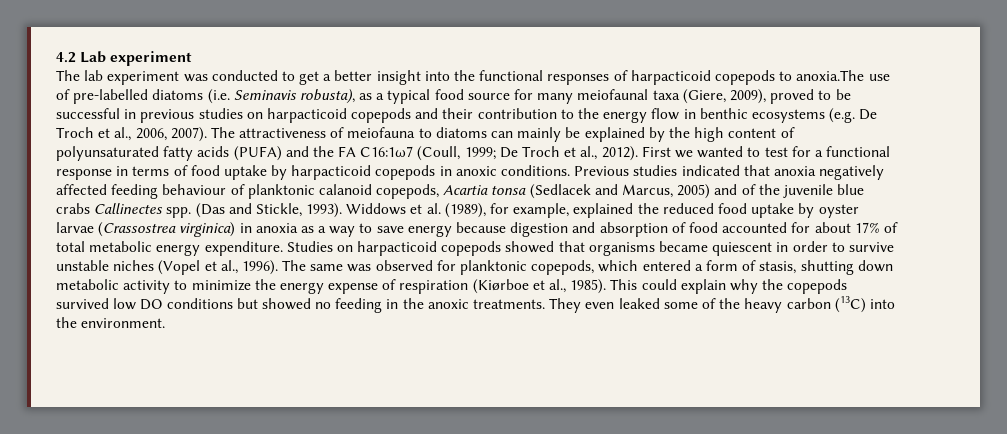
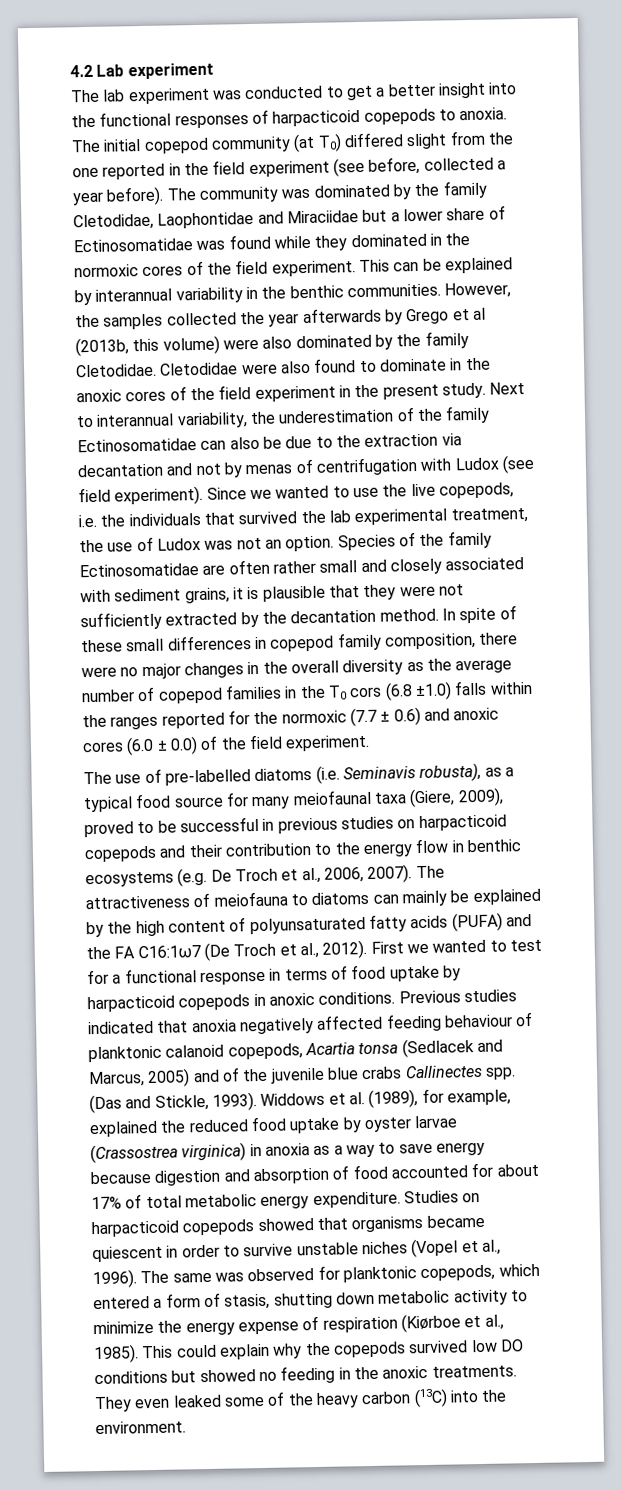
[796,70,865,81] anoxia.The -> [459,107,508,121] [71,130,514,154] [72,156,506,180] [72,180,488,206] [73,205,506,231] [73,232,471,253] [74,257,513,278] [74,282,512,306] [75,307,486,330] [75,331,469,357] [76,357,491,378] [76,382,526,403] [76,405,491,429] [77,433,462,453] [77,454,535,478] [78,482,514,506] [78,507,528,528] [79,530,492,553] [79,557,525,578] [80,584,464,604] [80,605,517,631] [81,632,519,653] [81,658,513,680] [81,680,533,704] [82,706,500,730] [82,734,371,756] [83,771,112,785] anoxia. The initial copepod community (at T0) differed slight from the one reported in the field experiment (see before, collected a year before). The community was dominated by the family Cletodidae, Laophontidae and Miraciidae but a lower share of Ectinosomatidae was found while they dominated in the normoxic cores of the field experiment. This can be explained by interannual variability in the benthic communities. However, the samples collected the year afterwards by Grego et al (2013b, this volume) were also dominated by the family Cletodidae. Cletodidae were also found to dominate in the anoxic cores of the field experiment in the present study. Next to interannual variability, the underestimation of the family Ectinosomatidae can also be due to the extraction via decantation and not by menas of centrifugation with Ludox (see field experiment). Since we wanted to use the live copepods, i.e. the individuals that survived the lab experimental treatment, the use of Ludox was not an option. Species of the family Ectinosomatidae are often rather small and closely associated with sediment grains, it is plausible that they were not sufficiently extracted by the decantation method. In spite of these small differences in copepod family composition, there were no major changes in the overall diversity as the average number of copepod families in the T0 cors (6.8 ±1.0) falls within the ranges reported for the normoxic (7.7 ± 0.6) and anoxic cores (6.0 ± 0.0) of the field experiment. // The
[417,146,518,161] (Coull, 1999; De -> [203,942,230,961] (De

